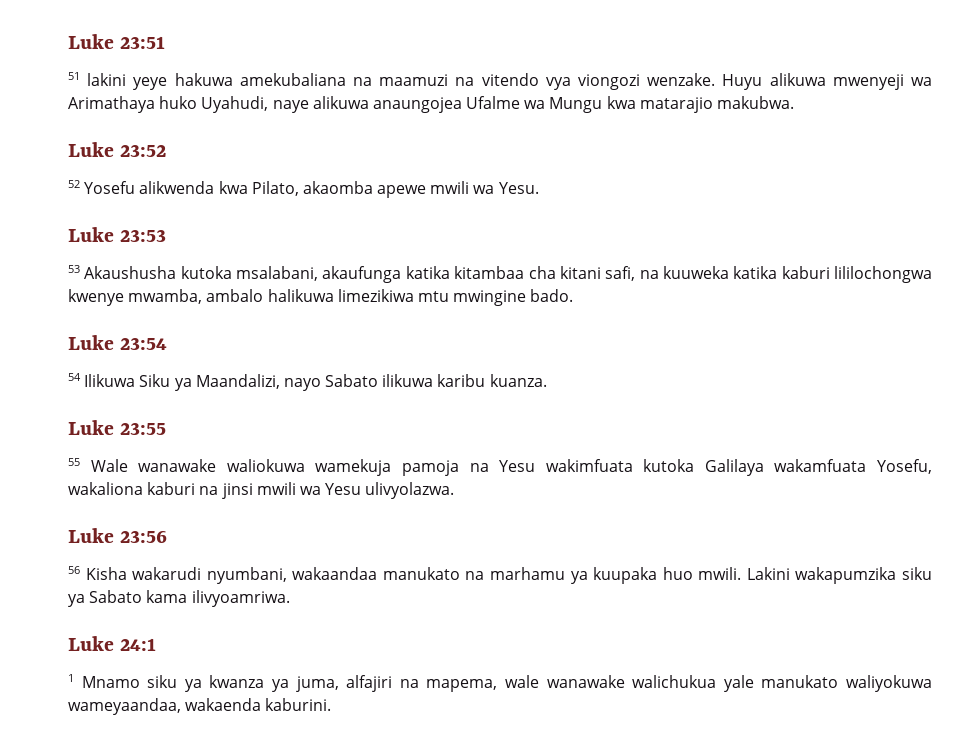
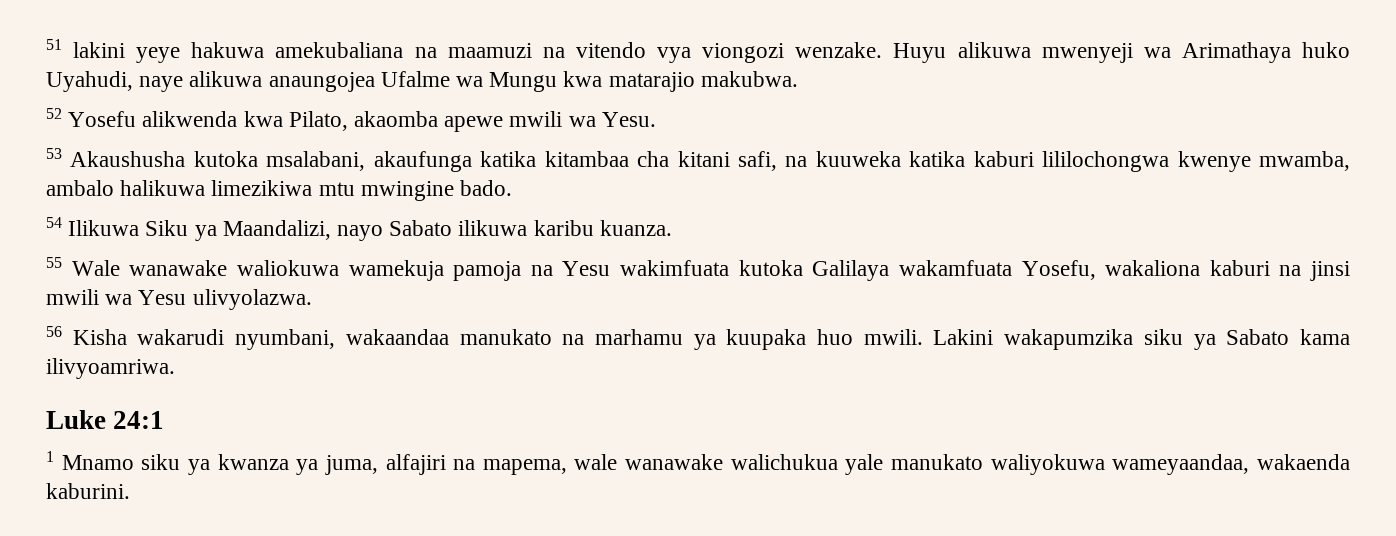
[68,34,166,49] Luke 23:51 // -> (46, 44) none
[68,142,167,157] // Luke 23:52 -> (798, 79) none
[68,227,167,242] // Luke 23:53 -> (656, 119) none
[68,335,168,350] // Luke 23:54 -> (513, 188) none
[68,420,167,435] // Luke 23:55 -> (672, 228) none
[68,528,168,543] // Luke 23:56 -> (312, 299) none

